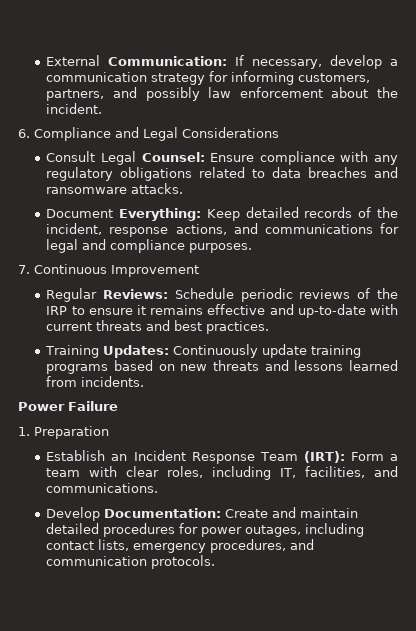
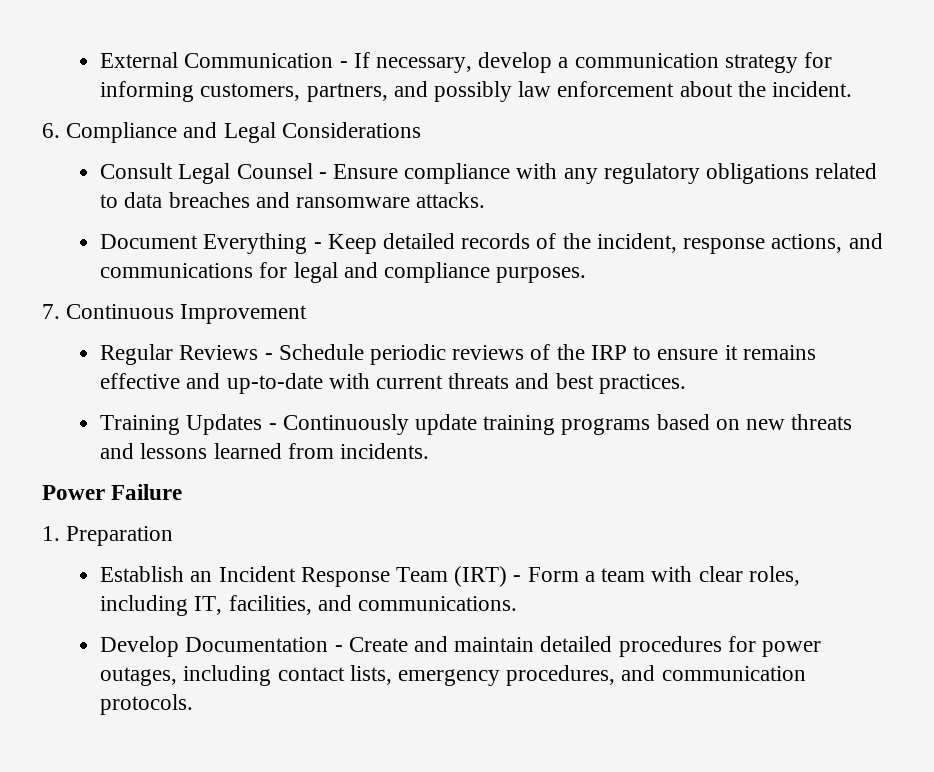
[108,56,228,66] Communication: -> [184,53,348,68] Communication -
[141,152,205,162] Counsel: -> [236,163,327,179] Counsel -
[119,208,202,221] Everything: -> [203,233,322,254] Everything -
[103,289,169,299] Reviews: -> [179,345,273,360] Reviews -
[103,345,170,358] Updates: -> [186,414,277,435] Updates -
[303,451,345,463] (IRT): -> [454,566,522,587] (IRT) -
[104,508,222,518] Documentation: -> [185,637,343,652] Documentation -

